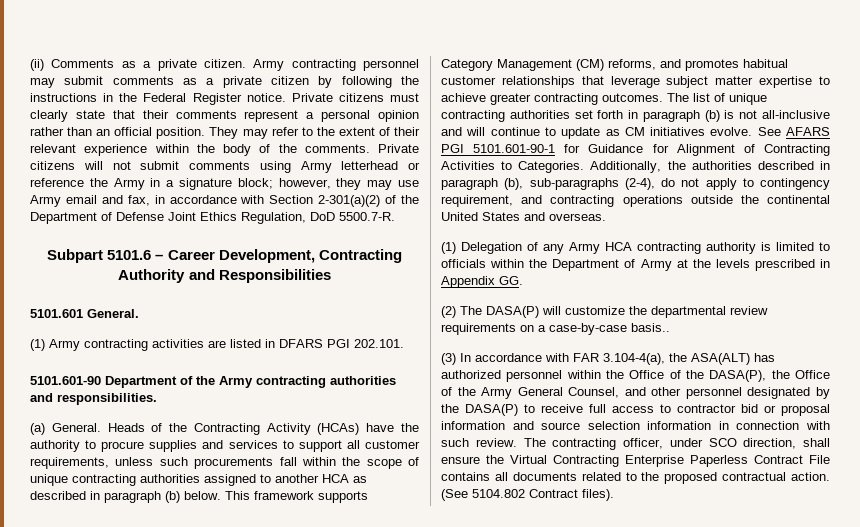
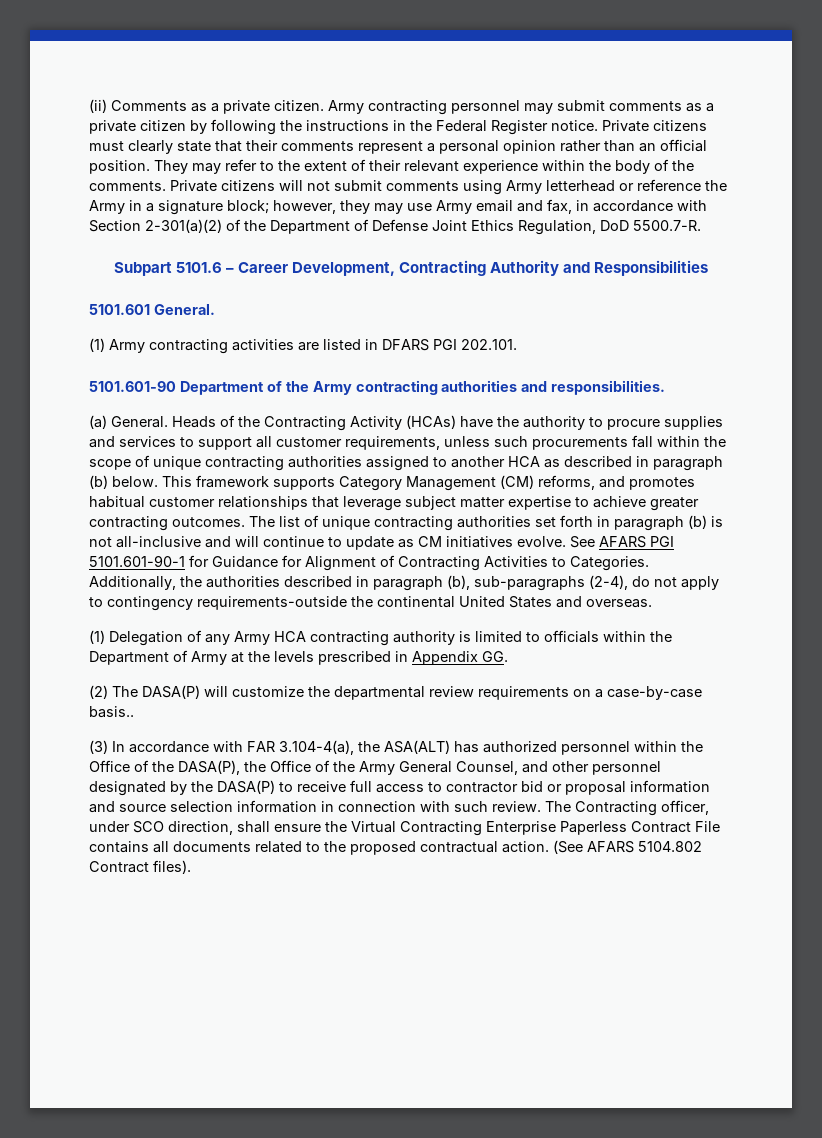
[441,195,733,207] requirement, and contracting operations outside -> [197,596,347,610] requirements-outside
[552,438,617,450] contracting -> [575,801,657,816] Contracting
(468, 495) none -> [587,841,634,853] AFARS

